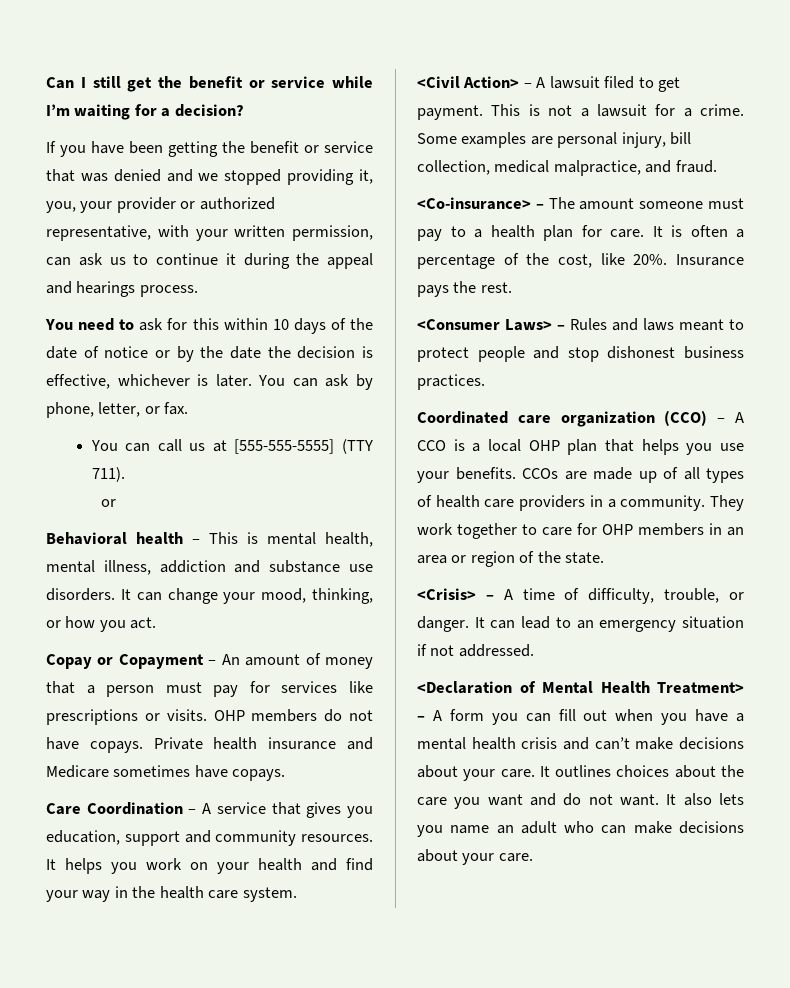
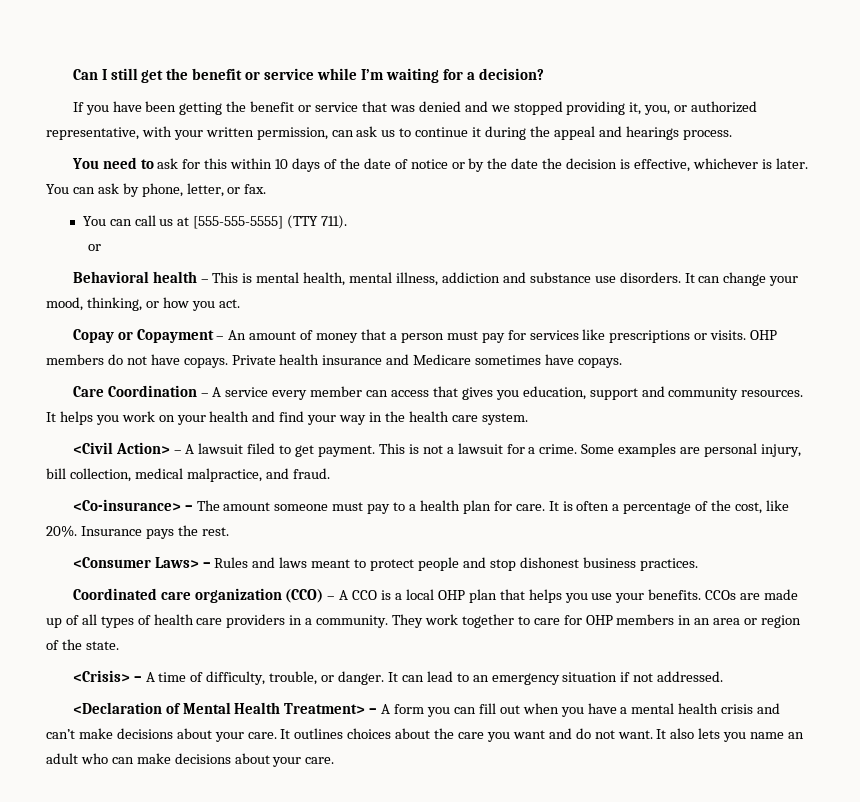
[80,197,176,213] your provider -> (671, 110) none
(266, 808) none -> [272,386,430,400] every member can access

